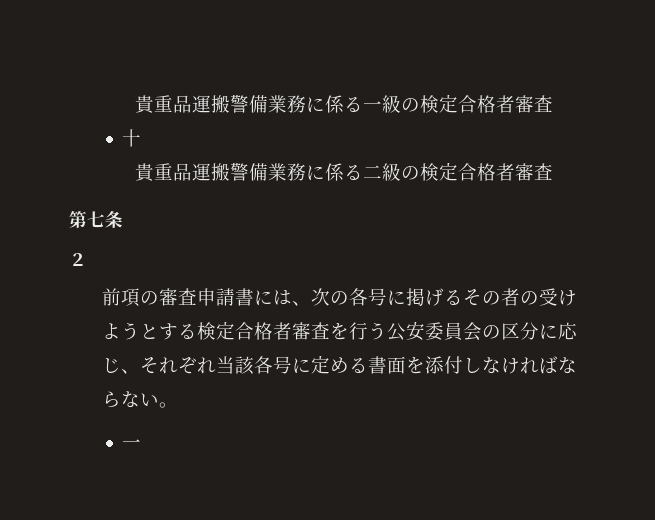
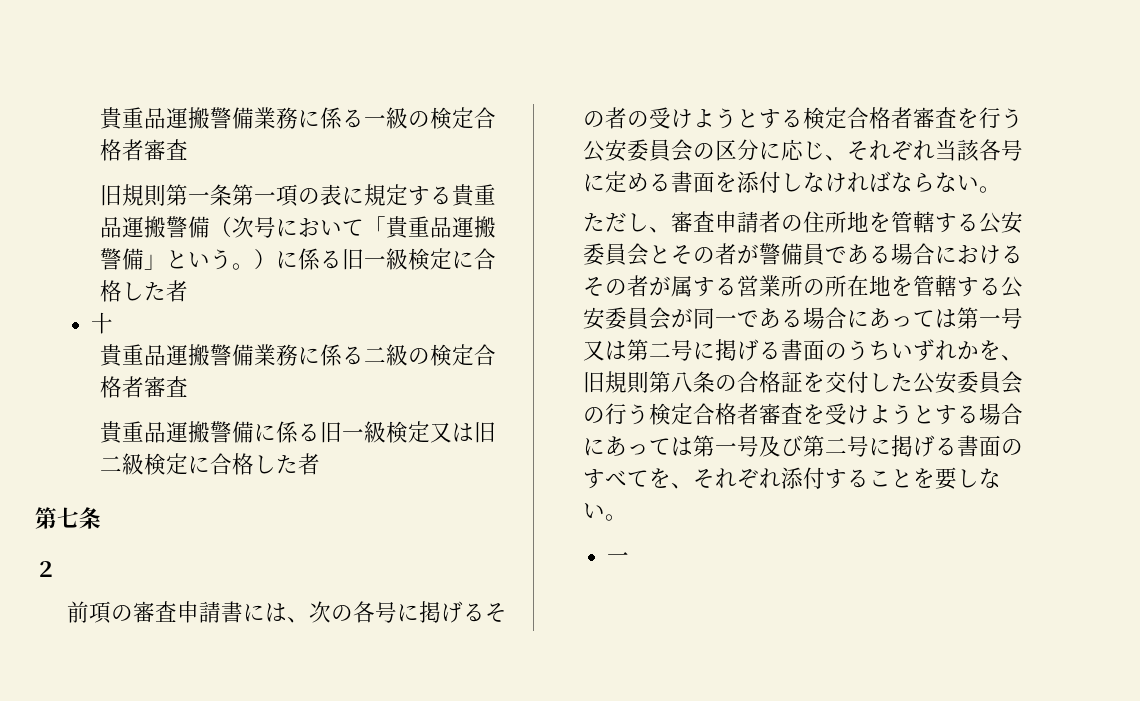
(553, 103) none -> [99,184,496,207] [99,216,496,239] [99,248,496,270] [99,280,188,302] // 旧規則第一条第一項の表に規定する貴重品運搬警備（次号において「貴重品運搬警備」という。）に係る旧一級検定に合格した者
(553, 171) none -> [99,421,496,444] [99,453,320,475] // 貴重品運搬警備に係る旧一級検定又は旧二級検定に合格した者
(178, 405) none -> [583,211,1024,234] [583,243,1024,266] [583,275,1024,298] [583,307,1024,330] [583,339,1024,361] [583,371,1024,394] [583,403,1024,425] [583,435,1024,457] [583,467,1002,490] [583,503,628,521] // ただし、審査申請者の住所地を管轄する公安委員会とその者が警備員である場合におけるその者が属する営業所の所在地を管轄する公安委員会が同一である場合にあっては第一号又は第二号に掲げる書面のうちいずれかを、旧規則第八条の合格証を交付した公安委員会の行う検定合格者審査を受けようとする場合にあっては第一号及び第二号に掲げる書面のすべてを、それぞれ添付することを要しない。

